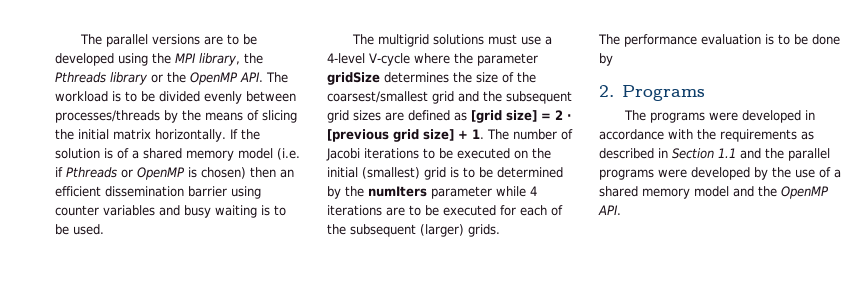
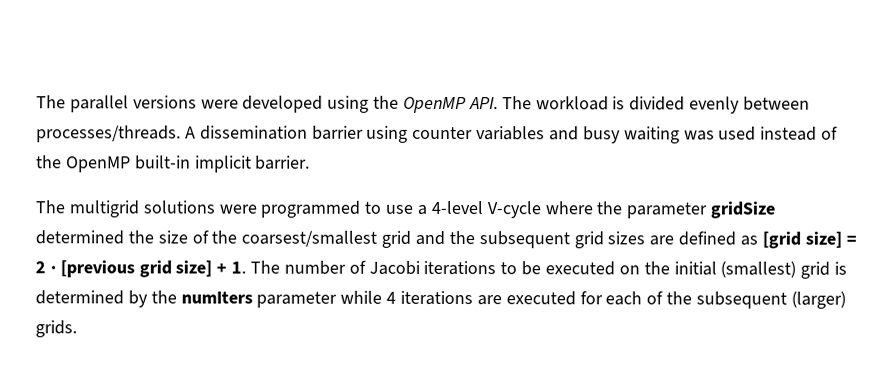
[204,34,258,45] [55,53,263,66] [55,72,163,85] are to be developed using the MPI library, the Pthreads library or -> [200,95,370,113] were developed using
[125,91,155,102] to be -> (626, 103) none
[55,110,297,123] [55,129,260,142] [55,148,300,161] [55,167,294,180] [55,186,101,197] processes/threads by the means of slicing the initial matrix horizontally. If the solution is of a shared memory model (i.e. if Pthreads or OpenMP is chosen) then an efficient -> [36,125,196,143] processes/threads. A
[261,205,286,216] [55,224,104,235] is to be used. -> [683,126,839,141] [36,155,311,173] was used instead of the OpenMP built-in implicit barrier.
[488,34,518,45] must -> [218,200,382,218] were programmed to
[384,72,449,83] determines -> [35,230,124,245] determined
[463,167,493,178] to be -> (848, 268) none
[409,205,439,216] to be -> (502, 300) none
[598,34,840,47] [599,53,613,66] [599,85,706,101] [624,110,816,123] [599,129,814,142] [599,148,830,161] [599,167,841,180] [599,186,829,199] [598,205,621,215] // The performance evaluation is to be done by // 2. Programs // The programs were developed in accordance with the requirements as described in Section 1.1 and the parallel programs were developed by the use of a shared memory model and the OpenMP API. -> (77, 329) none

